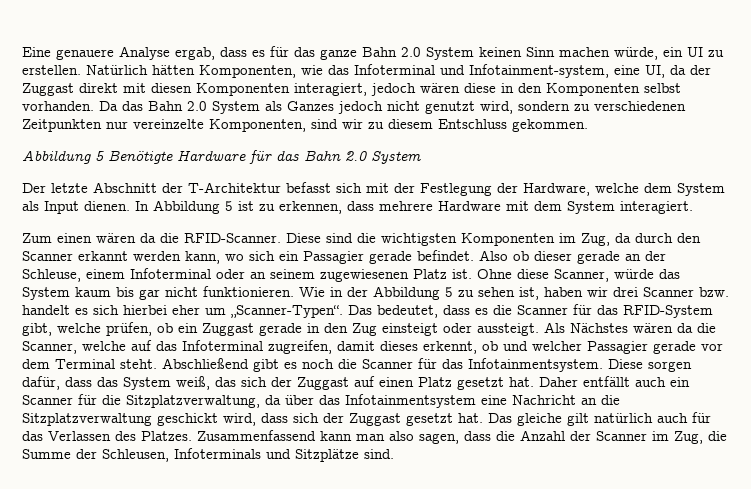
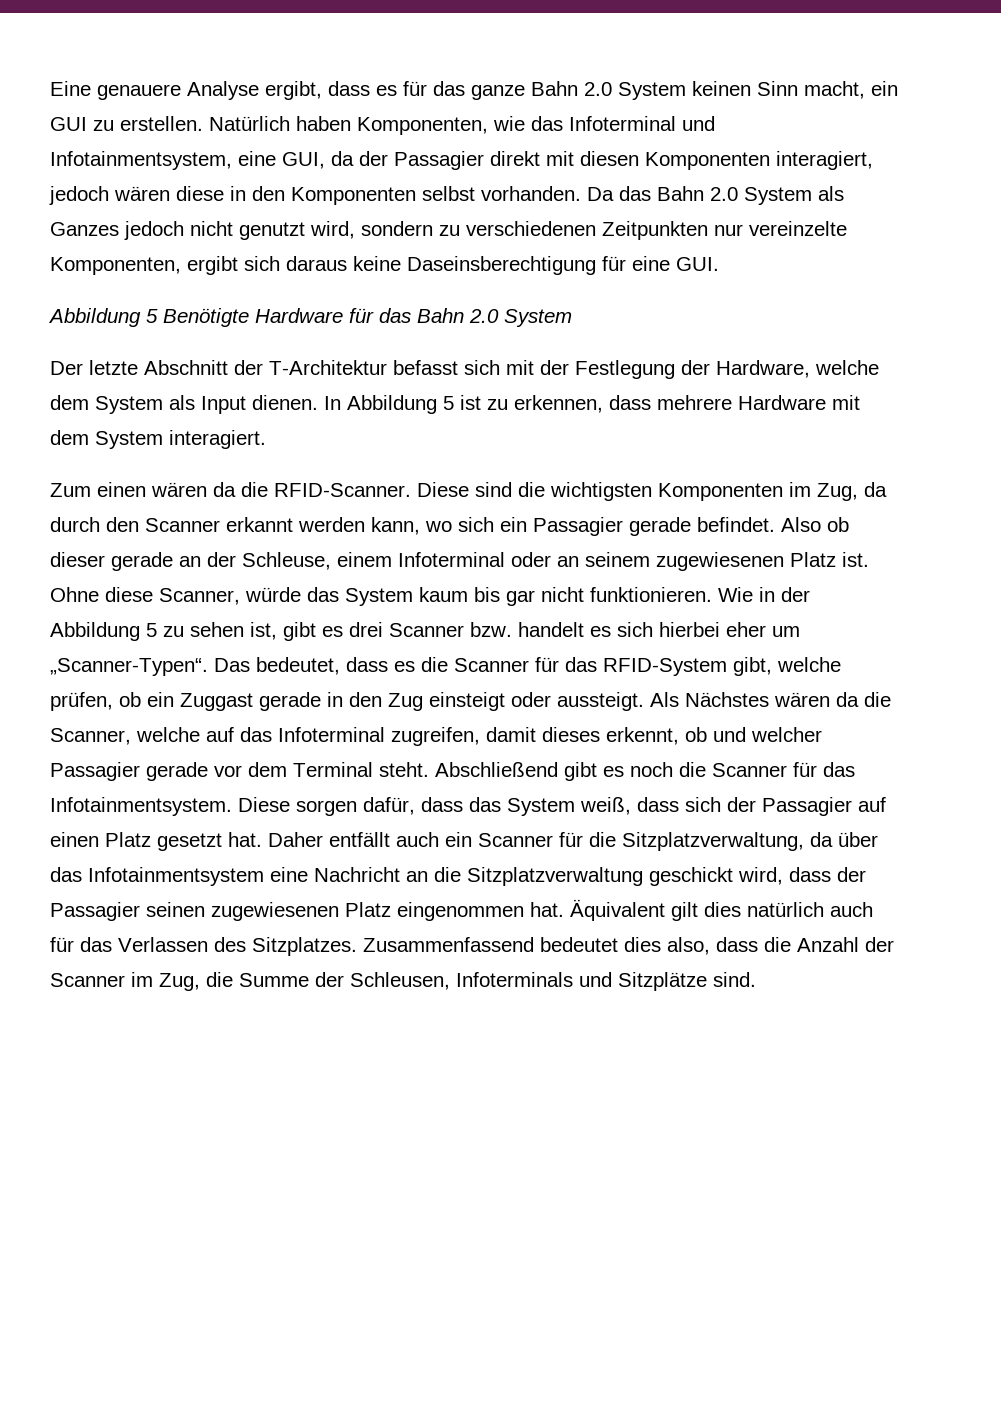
[175,47,215,60] ergab, -> [265,81,322,100] ergibt,
[559,47,703,60] machen würde, ein UI -> [804,81,898,99] [50,117,87,131] macht, ein GUI
[152,65,195,75] hätten -> [296,116,351,131] haben
[469,64,665,78] Infotainment-system, eine UI, -> [50,151,325,170] Infotainmentsystem, eine GUI,
[22,83,74,96] Zuggast -> [394,151,484,170] Passagier
[311,119,588,132] sind wir zu diesem Entschluss gekommen. -> [187,256,719,275] ergibt sich daraus keine Daseinsberechtigung für eine GUI.
[544,287,608,297] haben wir -> [283,622,343,641] gibt es
[215,377,349,390] das sich der Zuggast -> [637,797,852,816] dass sich der Passagier
[293,413,589,426] sich der Zuggast gesetzt hat. Das gleiche gilt -> [837,867,866,882] [50,899,741,921] der Passagier seinen zugewiesenen Platz eingenommen hat. Äquivalent gilt dies
[141,430,459,444] Platzes. Zusammenfassend kann man also sagen, -> [252,937,710,956] Sitzplatzes. Zusammenfassend bedeutet dies also,

